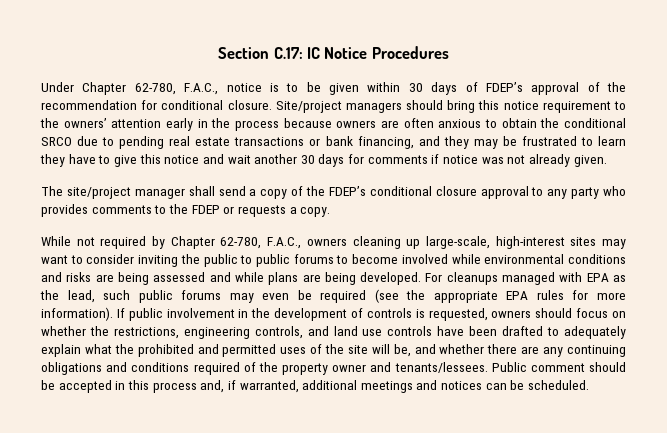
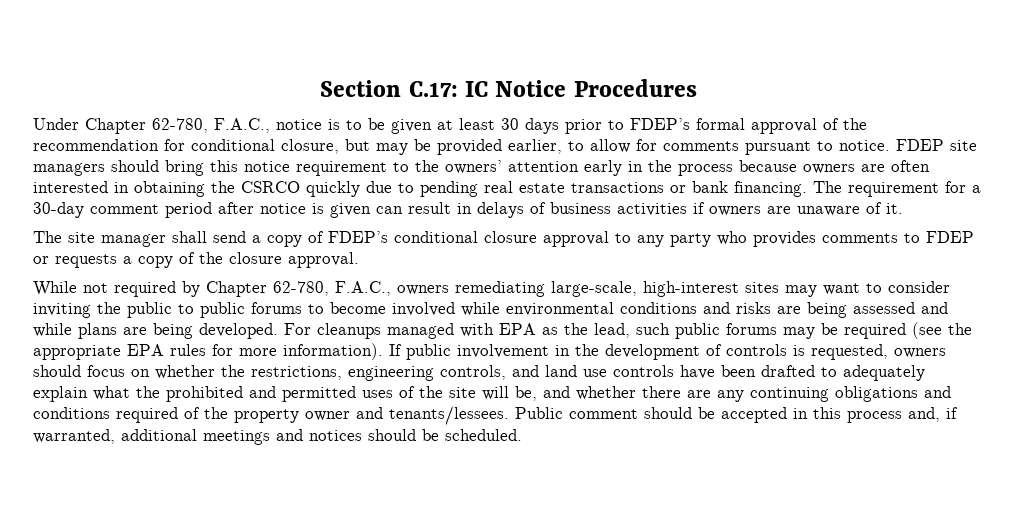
[367,82,523,95] within 30 days of FDEP’s -> [437,118,745,134] at least 30 days prior to FDEP’s formal
[227,100,342,113] closure. Site/project -> [281,139,977,155] closure, but may be provided earlier, to allow for comments pursuant to notice. FDEP site
[438,118,627,128] [41,137,72,146] anxious to obtain the conditional SRCO -> [33,181,360,197] interested in obtaining the CSRCO quickly
[357,136,626,149] [40,154,607,167] [41,186,131,199] financing, and they may be frustrated to learn they have to give this notice and wait another 30 days for comments if notice was not already given. // The site/project -> [734,181,981,197] [33,202,903,218] [33,231,95,243] financing. The requirement for a 30-day comment period after notice is given can result in delays of business activities if owners are unaware of it. // The site
[306,186,325,196] the -> (324, 237) none
[168,204,188,214] the -> (920, 238) none
[300,207,331,217] copy. -> [138,252,359,268] copy of the closure approval.
[352,236,421,249] cleaning up -> [455,281,545,297] remediating
[262,293,290,300] even -> (815, 333) none
[485,383,507,390] can -> [368,429,416,441] should

